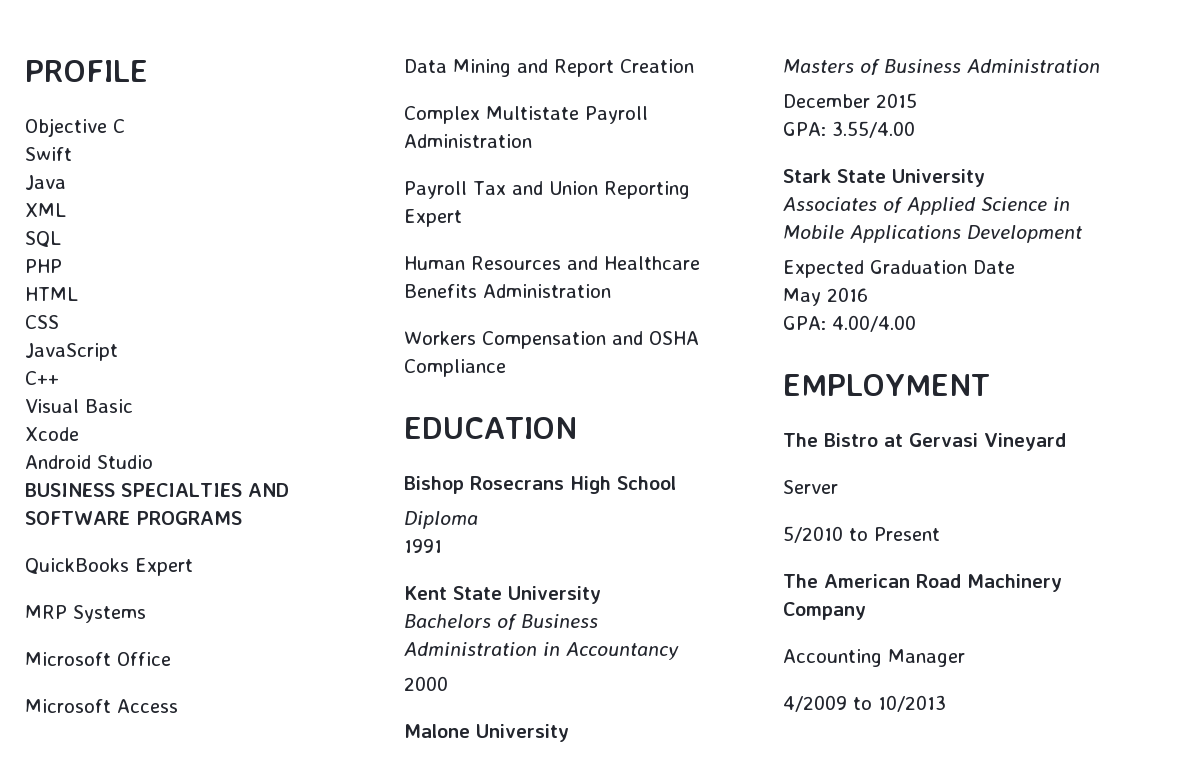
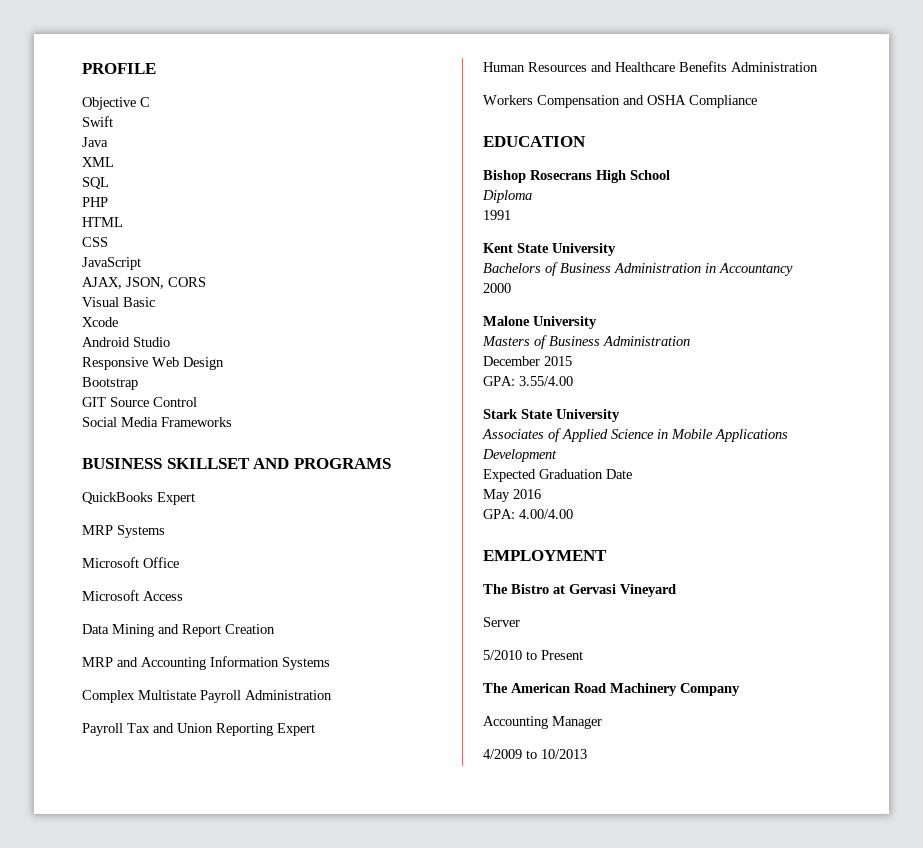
[25,371,59,385] C++ -> [82,277,206,289] AJAX, JSON, CORS
[25,483,289,497] [25,511,130,525] BUSINESS SPECIALTIES AND SOFTWARE -> [82,357,224,370] [82,377,138,390] [82,397,197,407] [82,417,232,427] [82,458,290,469] Responsive Web Design // Bootstrap // GIT Source Control // Social Media Frameworks // BUSINESS SKILLSET AND
(694, 66) none -> [82,656,330,670] // MRP and Accounting Information Systems

